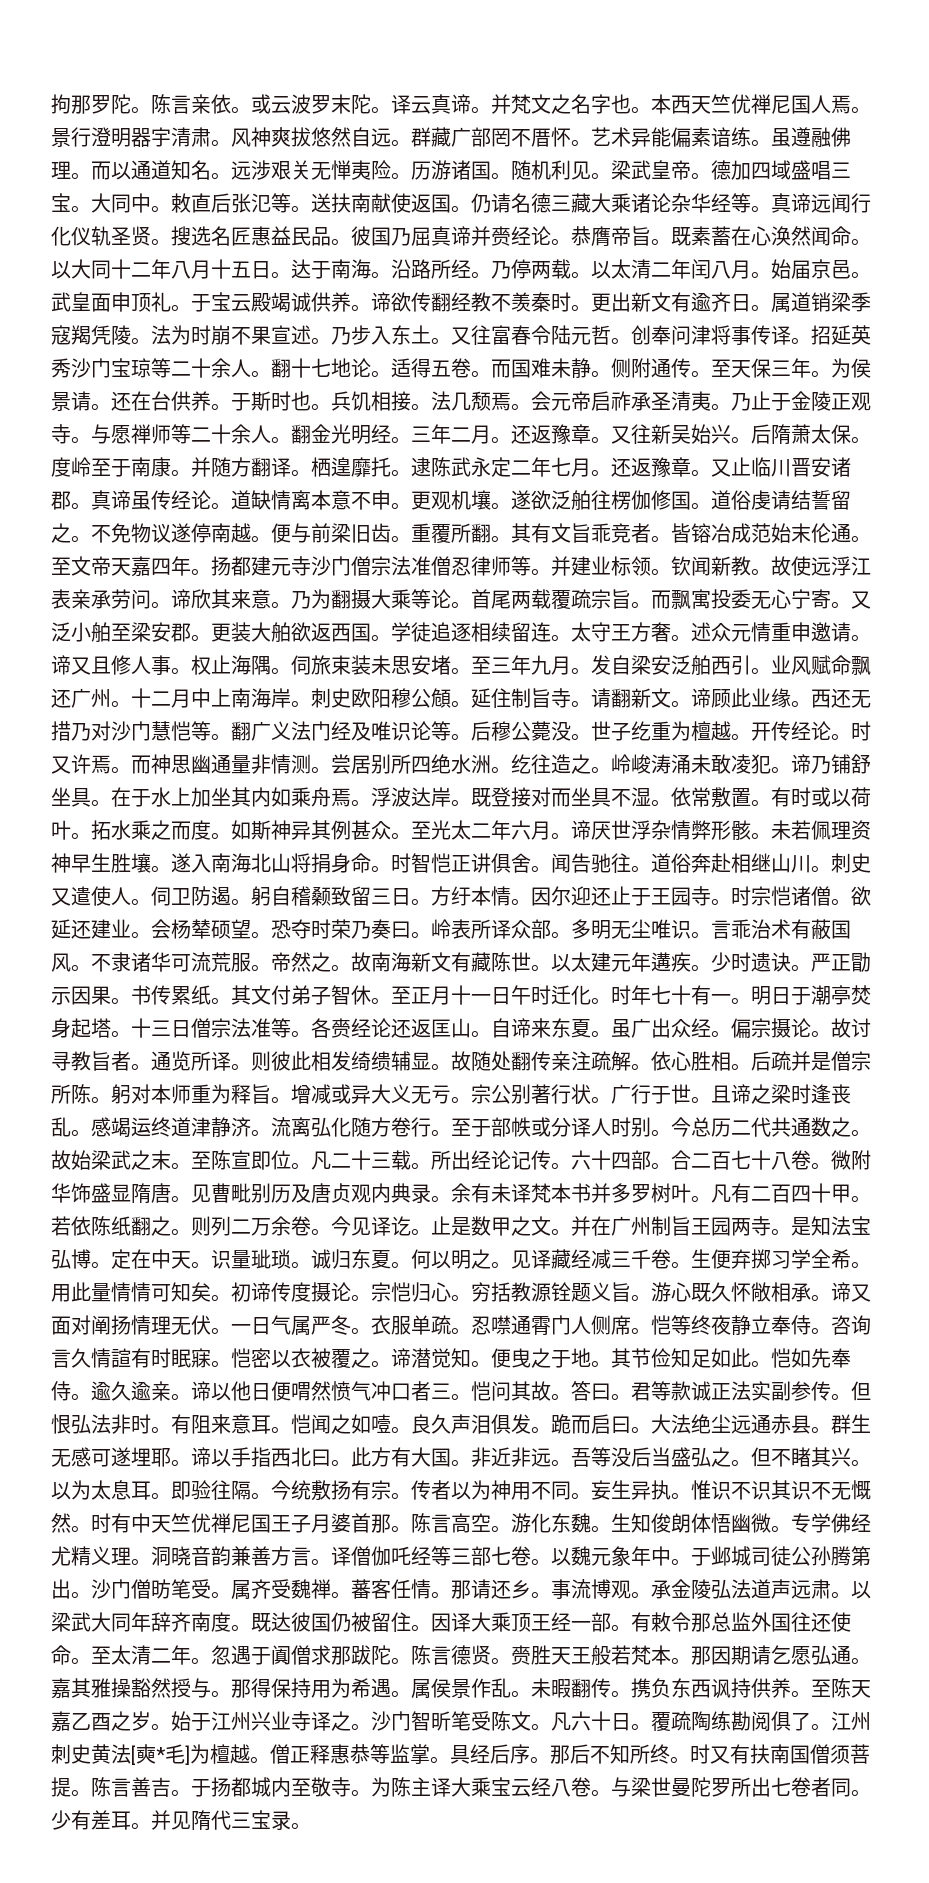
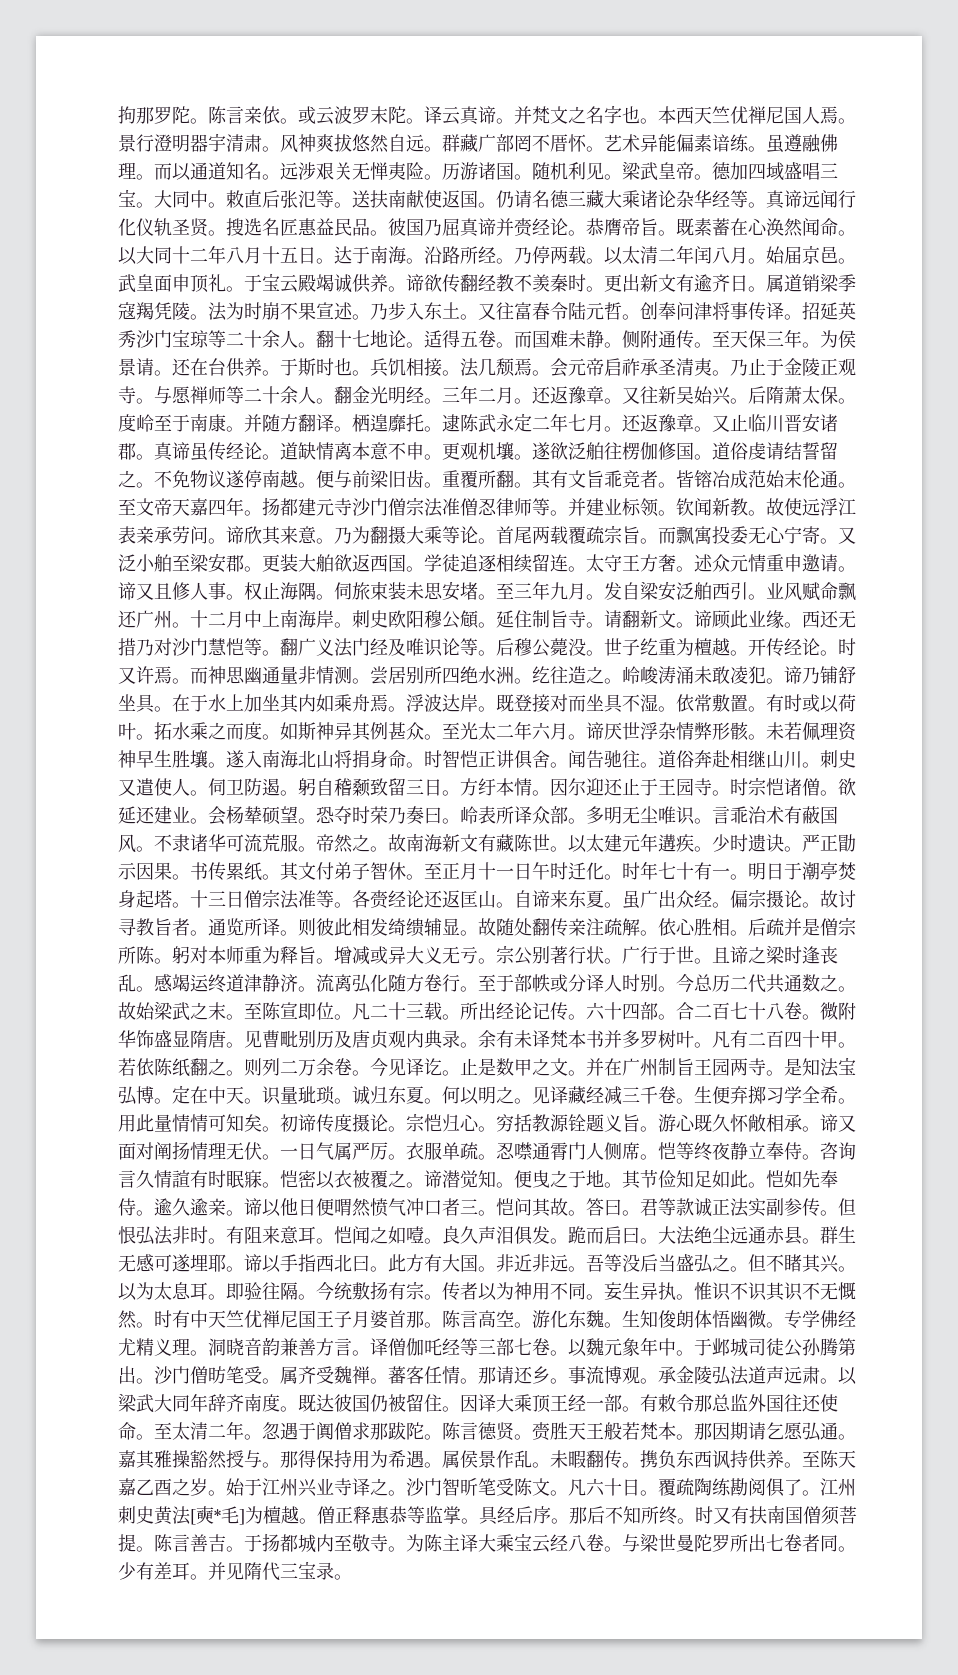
[331,1315,351,1335] 冬 -> [370,1142,388,1160] 厉

